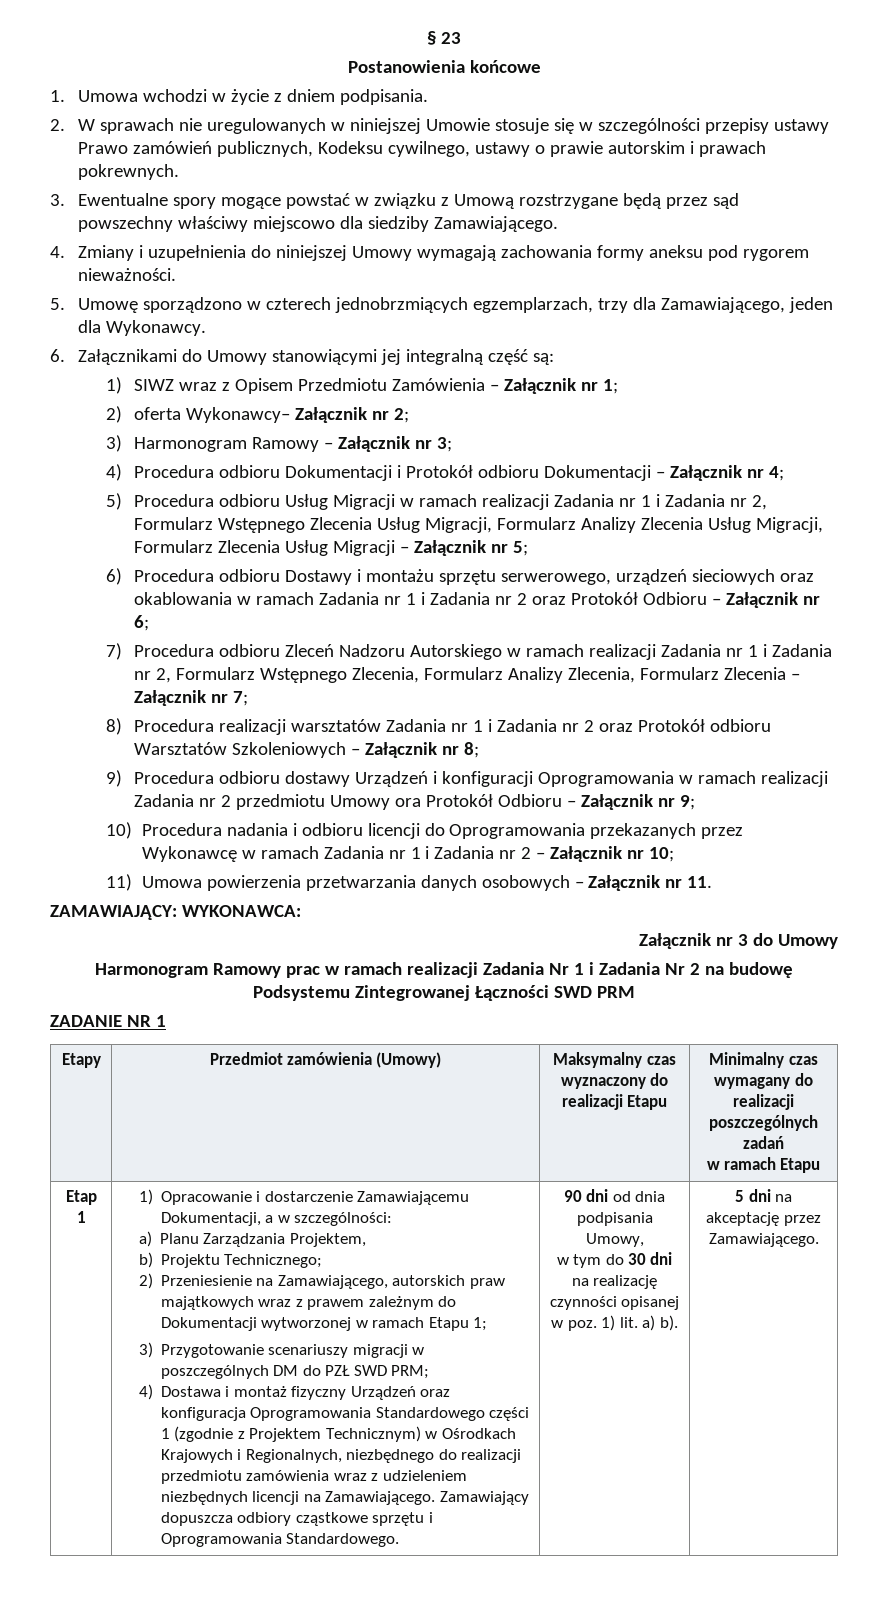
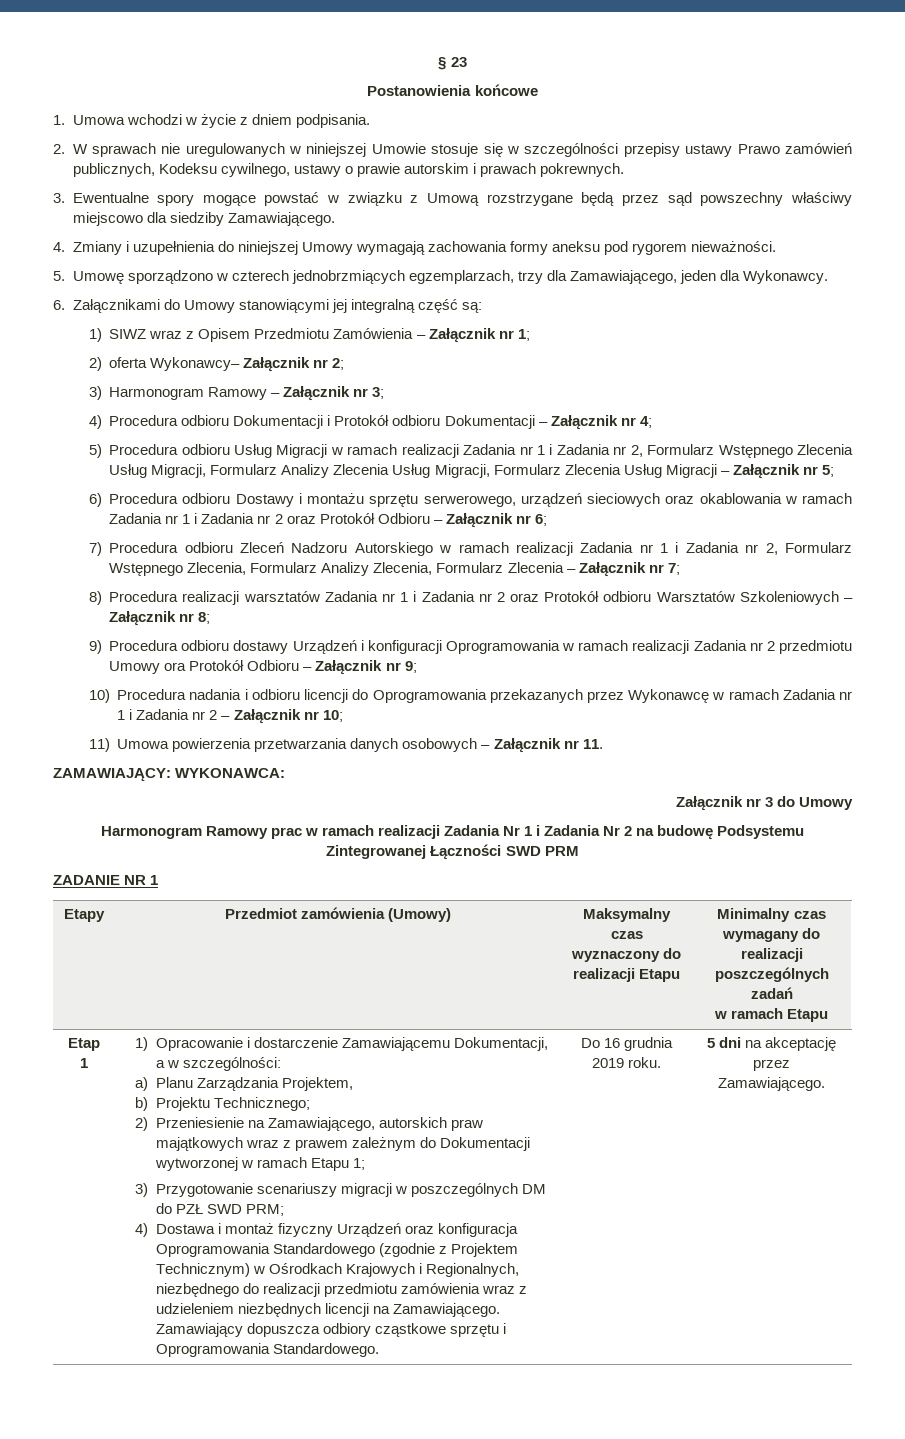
[489,1407,530,1421] [160,1428,170,1439] części 1 -> (375, 1250) none
[563,1189,666,1202] [576,1212,653,1226] [585,1233,644,1247] [556,1252,673,1268] [571,1275,658,1289] [549,1296,680,1310] [551,1315,678,1331] 90 dni od dnia podpisania Umowy, // w tym do 30 dni na realizację czynności opisanej w poz. 1) lit. a) b). -> [580,1037,674,1051] [591,1057,662,1068] Do 16 grudnia 2019 roku.

